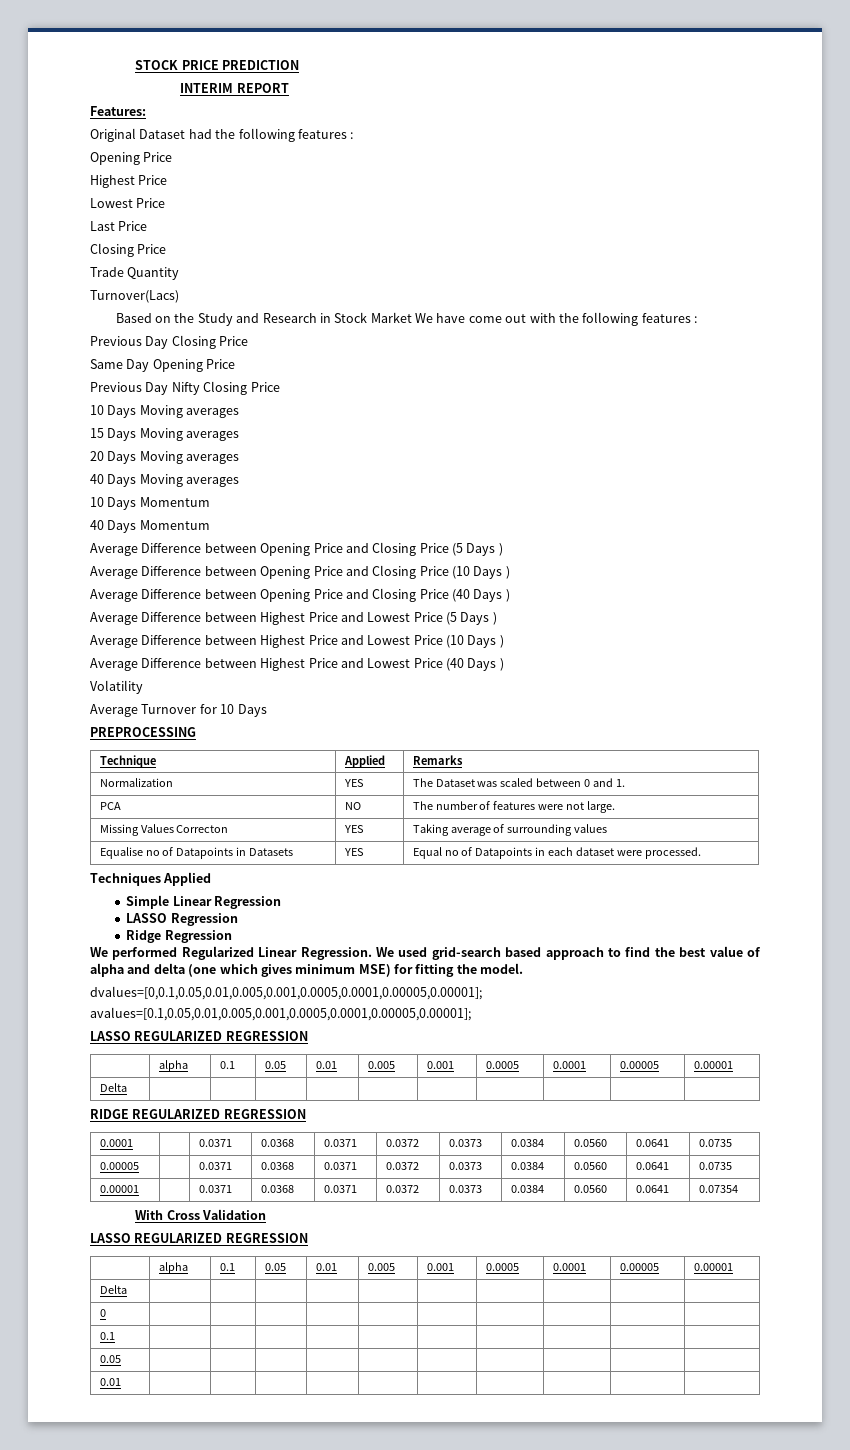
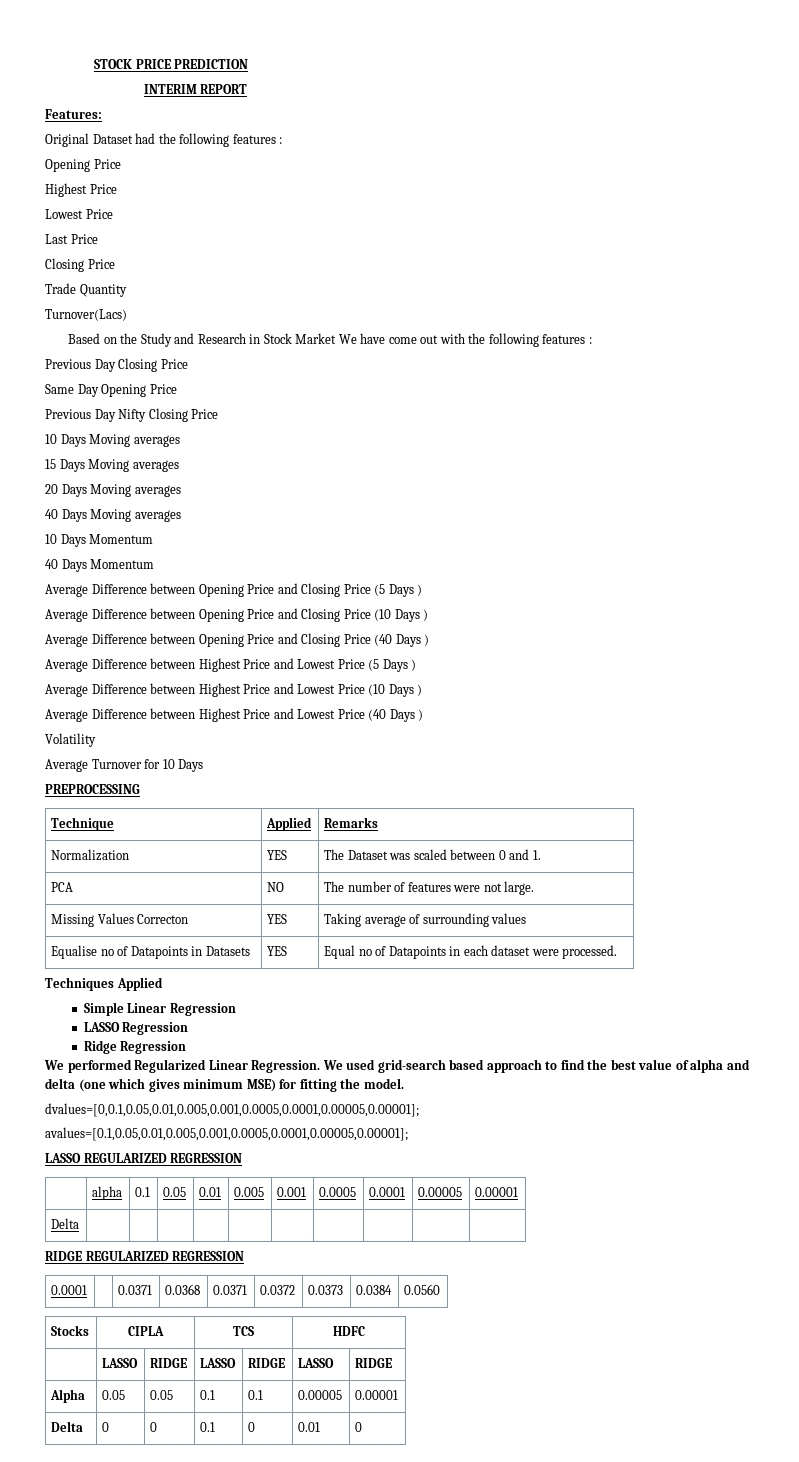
[635,1139,669,1147] [698,1139,732,1147] [99,1162,139,1170] [198,1162,232,1170] [260,1162,294,1170] [323,1162,357,1170] [385,1162,419,1170] [448,1162,482,1170] [510,1162,544,1170] [573,1162,607,1170] [635,1162,669,1170] [698,1162,732,1170] [99,1185,139,1193] [198,1185,232,1193] [260,1185,294,1193] [323,1185,357,1193] [385,1185,419,1193] [448,1185,482,1193] [510,1185,544,1193] [573,1185,607,1193] [635,1185,669,1193] [698,1185,738,1193] [135,1209,266,1220] [90,1233,308,1243] [158,1262,188,1274] [219,1263,235,1271] [264,1263,286,1271] [315,1263,337,1271] [367,1263,395,1271] [426,1263,454,1271] [485,1263,519,1271] [552,1263,586,1271] [619,1263,659,1271] [693,1263,733,1271] [99,1285,127,1294] [99,1309,106,1317] [99,1332,115,1340] [99,1355,121,1363] [99,1378,121,1386] | 0.0641 | 0.0735 // 0.00005 | | 0.0371 | 0.0368 | 0.0371 | 0.0372 | 0.0373 | 0.0384 | 0.0560 | 0.0641 | 0.0735 // 0.00001 | | 0.0371 | 0.0368 | 0.0371 | 0.0372 | 0.0373 | 0.0384 | 0.0560 | 0.0641 | 0.07354 // With Cross Validation // LASSO REGULARIZED REGRESSION // | alpha | 0.1 | 0.05 | 0.01 | 0.005 | 0.001 | 0.0005 | 0.0001 | 0.00005 | 0.00001 // Delta | | | | | | | | | | // 0 | | | | | | | | | | // 0.1 | | | | | | | | | | // 0.05 | | | | | | | | | | // 0.01 | | | | | | | | | | -> [51,1325,90,1336] [128,1326,164,1336] [233,1326,255,1336] [333,1326,365,1336] [102,1358,139,1368] [150,1358,188,1368] [200,1358,237,1368] [248,1358,286,1368] [298,1358,335,1368] [355,1358,393,1368] [50,1389,86,1403] [102,1390,126,1400] [150,1390,174,1400] [200,1390,216,1400] [248,1390,264,1400] [298,1390,343,1400] [355,1390,399,1400] [51,1421,84,1432] [102,1422,110,1432] [150,1422,158,1432] [200,1422,216,1432] [248,1422,256,1432] [298,1422,321,1432] [355,1422,363,1432] // Stocks | CIPLA | TCS | HDFC // | LASSO | RIDGE | LASSO | RIDGE | LASSO | RIDGE // Alpha | 0.05 | 0.05 | 0.1 | 0.1 | 0.00005 | 0.00001 // Delta | 0 | 0 | 0.1 | 0 | 0.01 | 0

